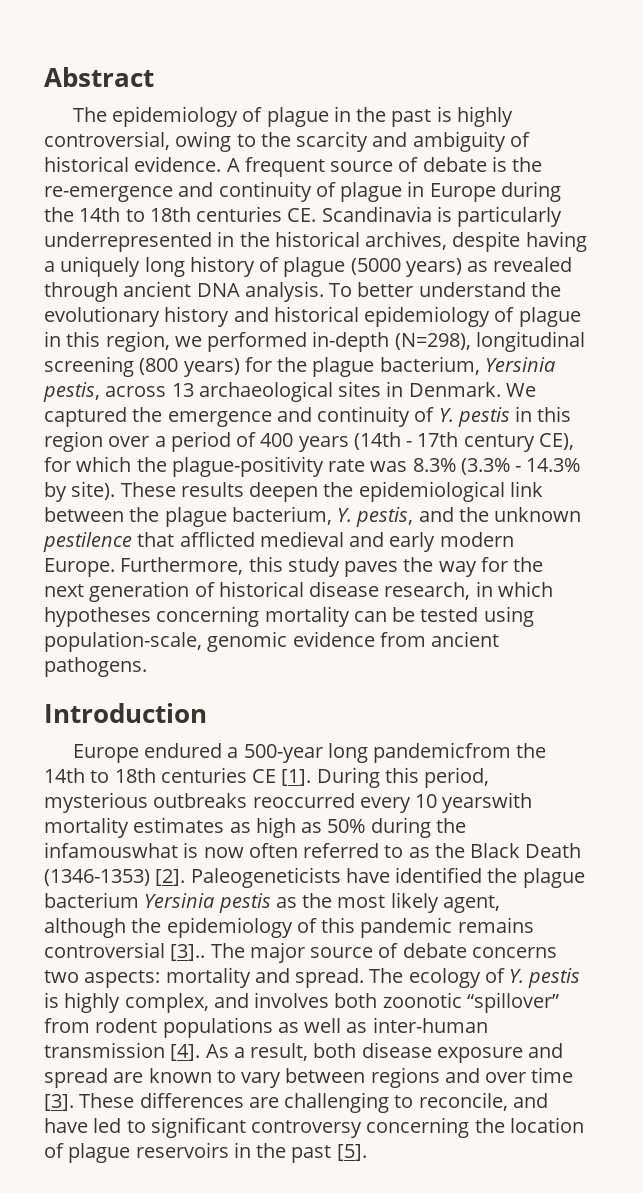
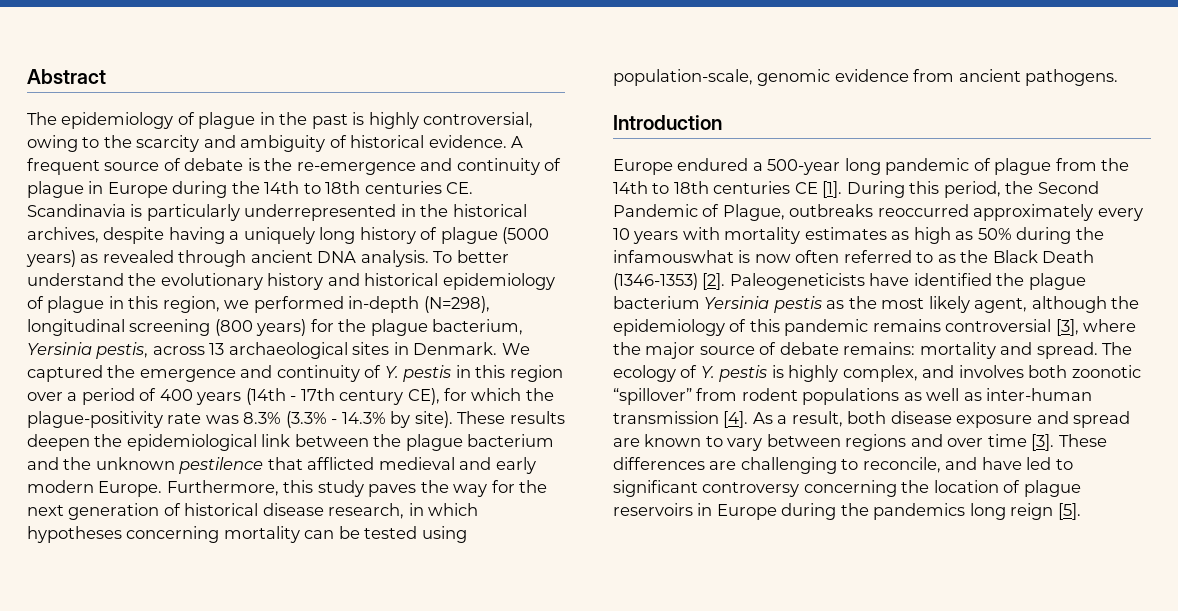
[231,506,414,527] bacterium, Y. pestis, -> [467,434,555,447] bacterium
[373,742,512,763] pandemicfrom -> [885,158,1097,175] pandemic of plague from
[44,792,148,813] mysterious -> [1005,181,1099,194] [613,204,785,221] the Second Pandemic of Plague,
(355, 800) none -> [973,204,1094,221] approximately
[442,792,533,813] yearswith -> [633,227,720,244] years with
[170,943,245,961] [3].. The -> [1055,319,1137,336] [613,342,641,355] [3], where the
[471,947,557,958] [44,970,161,988] concerns two aspects: -> [843,342,916,355] remains:
[256,1143,332,1163] the past -> [716,503,1054,520] Europe during the pandemics long reign

